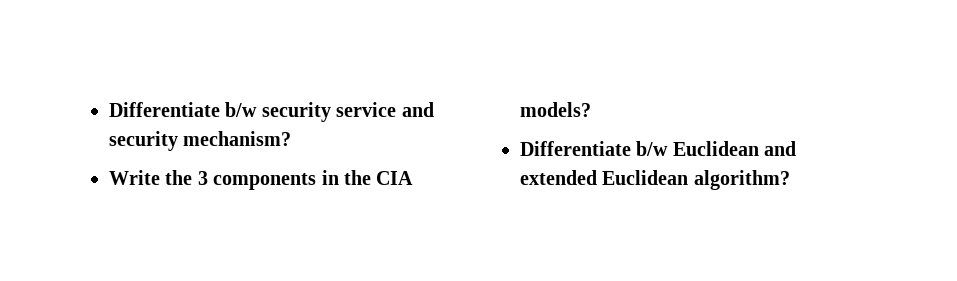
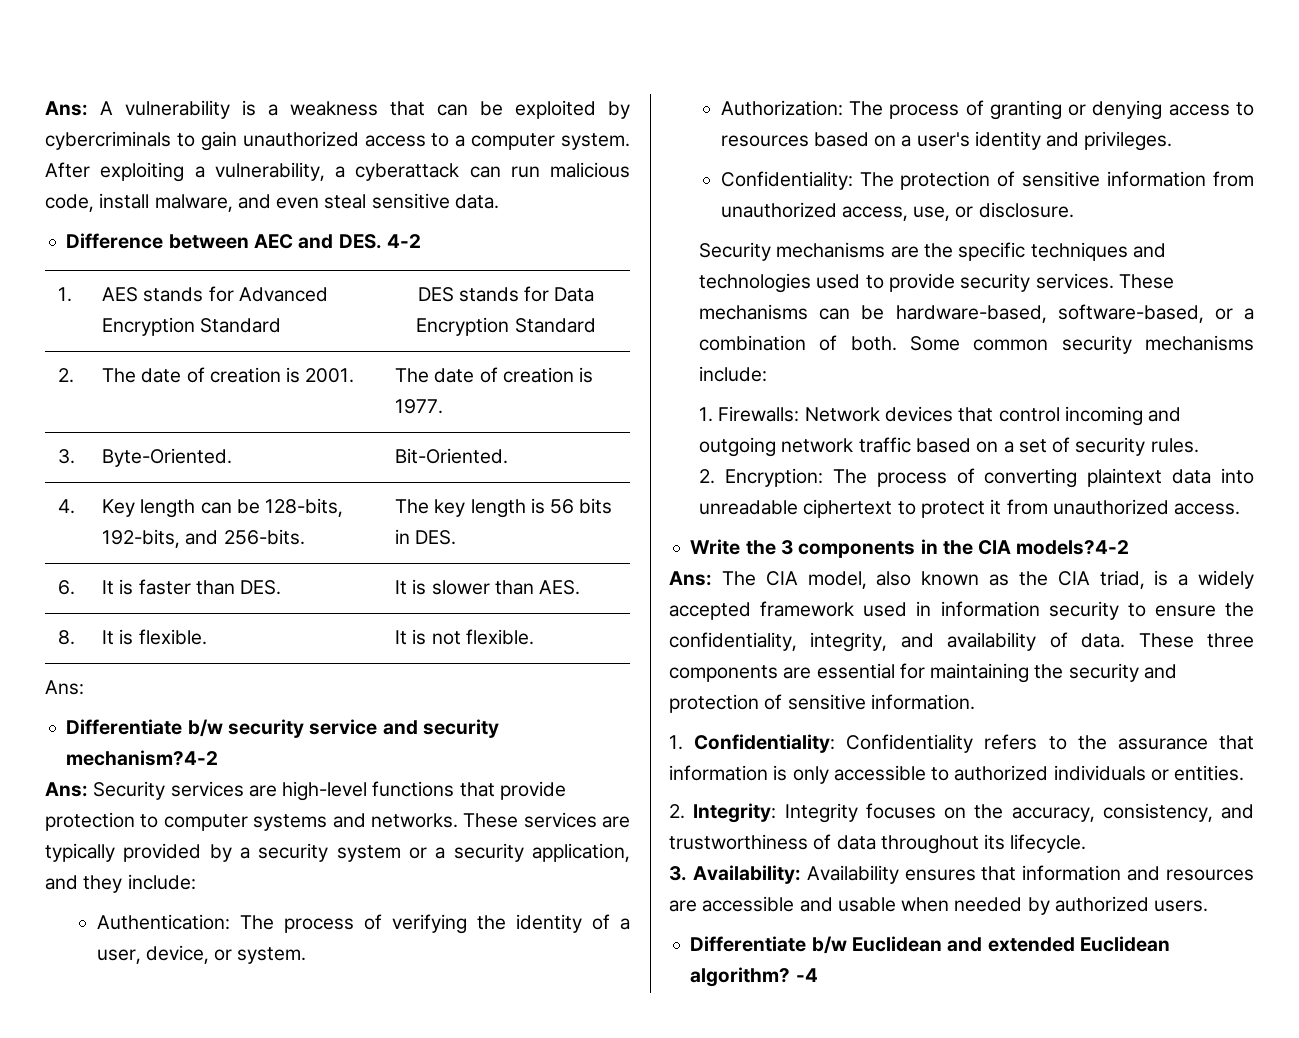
(109, 109) none -> [45,100,630,119] [45,131,630,151] [45,162,630,182] [45,193,499,212] [66,233,421,249] [58,287,73,302] [102,286,328,302] [102,317,282,336] [417,286,595,302] [416,317,596,336] [58,368,75,383] [102,367,355,383] [395,367,594,383] [395,399,444,414] [58,449,76,464] [102,448,233,467] [395,448,509,464] [58,499,76,514] [102,498,344,518] [102,529,305,548] [395,498,613,518] [395,529,457,545] [58,580,76,595] [102,579,282,595] [395,579,581,595] [58,630,76,645] [102,629,207,645] [395,629,534,645] [45,680,84,695] Ans: A vulnerability is a weakness that can be exploited by cybercriminals to gain unauthorized access to a computer system. After exploiting a vulnerability, a cyberattack can run malicious code, install malware, and even steal sensitive data. // Difference between AEC and DES. 4-2 // 1. | AES stands for Advanced Encryption Standard | DES stands for Data Encryption Standard // 2. | The date of creation is 2001. | The date of creation is 1977. // 3. | Byte-Oriented. | Bit-Oriented. // 4. | Key length can be 128-bits, 192-bits, and 256-bits. | The key length is 56 bits in DES. // 6. | It is faster than DES. | It is slower than AES. // 8. | It is flexible. | It is not flexible. // Ans: //
[183,131,292,146] mechanism? -> [66,750,219,766] [45,781,566,801] [45,812,630,831] [45,843,630,862] [45,874,196,893] [96,914,631,934] [96,945,307,964] [720,100,1254,120] [720,131,1173,151] [720,171,1254,190] [720,202,1074,221] [699,242,1166,261] [699,273,1174,293] [699,304,1254,323] [699,335,1254,354] [699,366,768,382] [699,406,1182,426] [699,437,1199,457] [699,468,1254,488] [699,499,1241,518] mechanism?4-2 // Ans: Security services are high-level functions that provide protection to computer systems and networks. These services are typically provided by a security system or a security application, and they include: // Authentication: The process of verifying the identity of a user, device, or system. // Authorization: The process of granting or denying access to resources based on a user's identity and privileges. // Confidentiality: The protection of sensitive information from unauthorized access, use, or disclosure. // Security mechanisms are the specific techniques and technologies used to provide security services. These mechanisms can be hardware-based, software-based, or a combination of both. Some common security mechanisms include: // 1. Firewalls: Network devices that control incoming and outgoing network traffic based on a set of security rules. // 2. Encryption: The process of converting plaintext data into unreadable ciphertext to protect it from unauthorized access.
[520,102,591,117] models? -> [1016,540,1130,555] [669,570,1254,589] [669,601,1254,620] [669,632,1254,652] [669,663,1177,683] [669,694,975,713] [669,734,1254,753] [669,765,1245,784] [669,803,1254,823] [669,834,1087,854] [669,865,1254,884] [669,896,1209,915] models?4-2 // Ans: The CIA model, also known as the CIA triad, is a widely accepted framework used in information security to ensure the confidentiality, integrity, and availability of data. These three components are essential for maintaining the security and protection of sensitive information. // 1. Confidentiality: Confidentiality refers to the assurance that information is only accessible to authorized individuals or entities. // 2. Integrity: Integrity focuses on the accuracy, consistency, and trustworthiness of data throughout its lifecycle. // 3. Availability: Availability ensures that information and resources are accessible and usable when needed by authorized users.
(790, 180) none -> [795,968,818,982] -4

